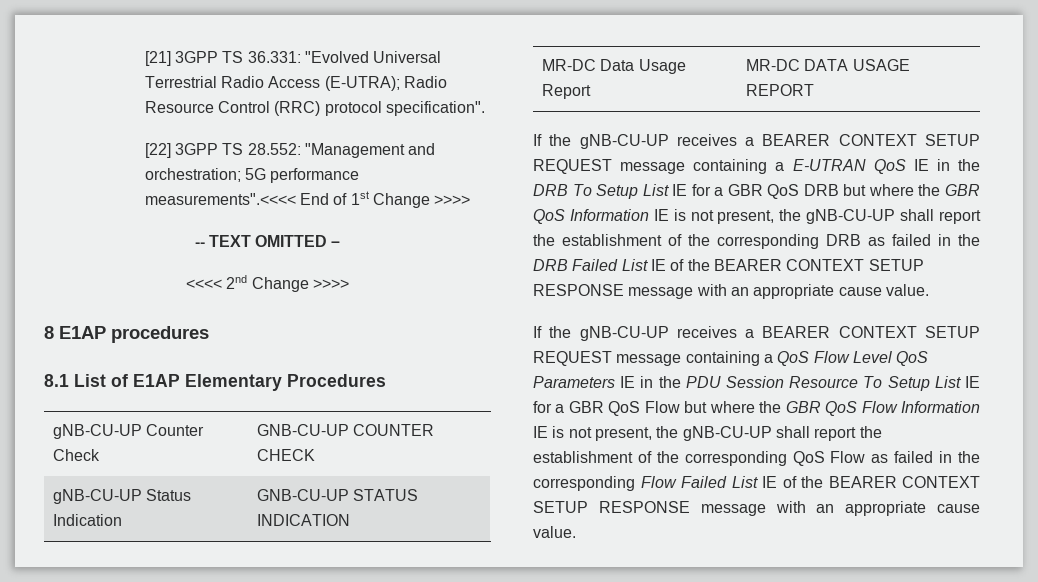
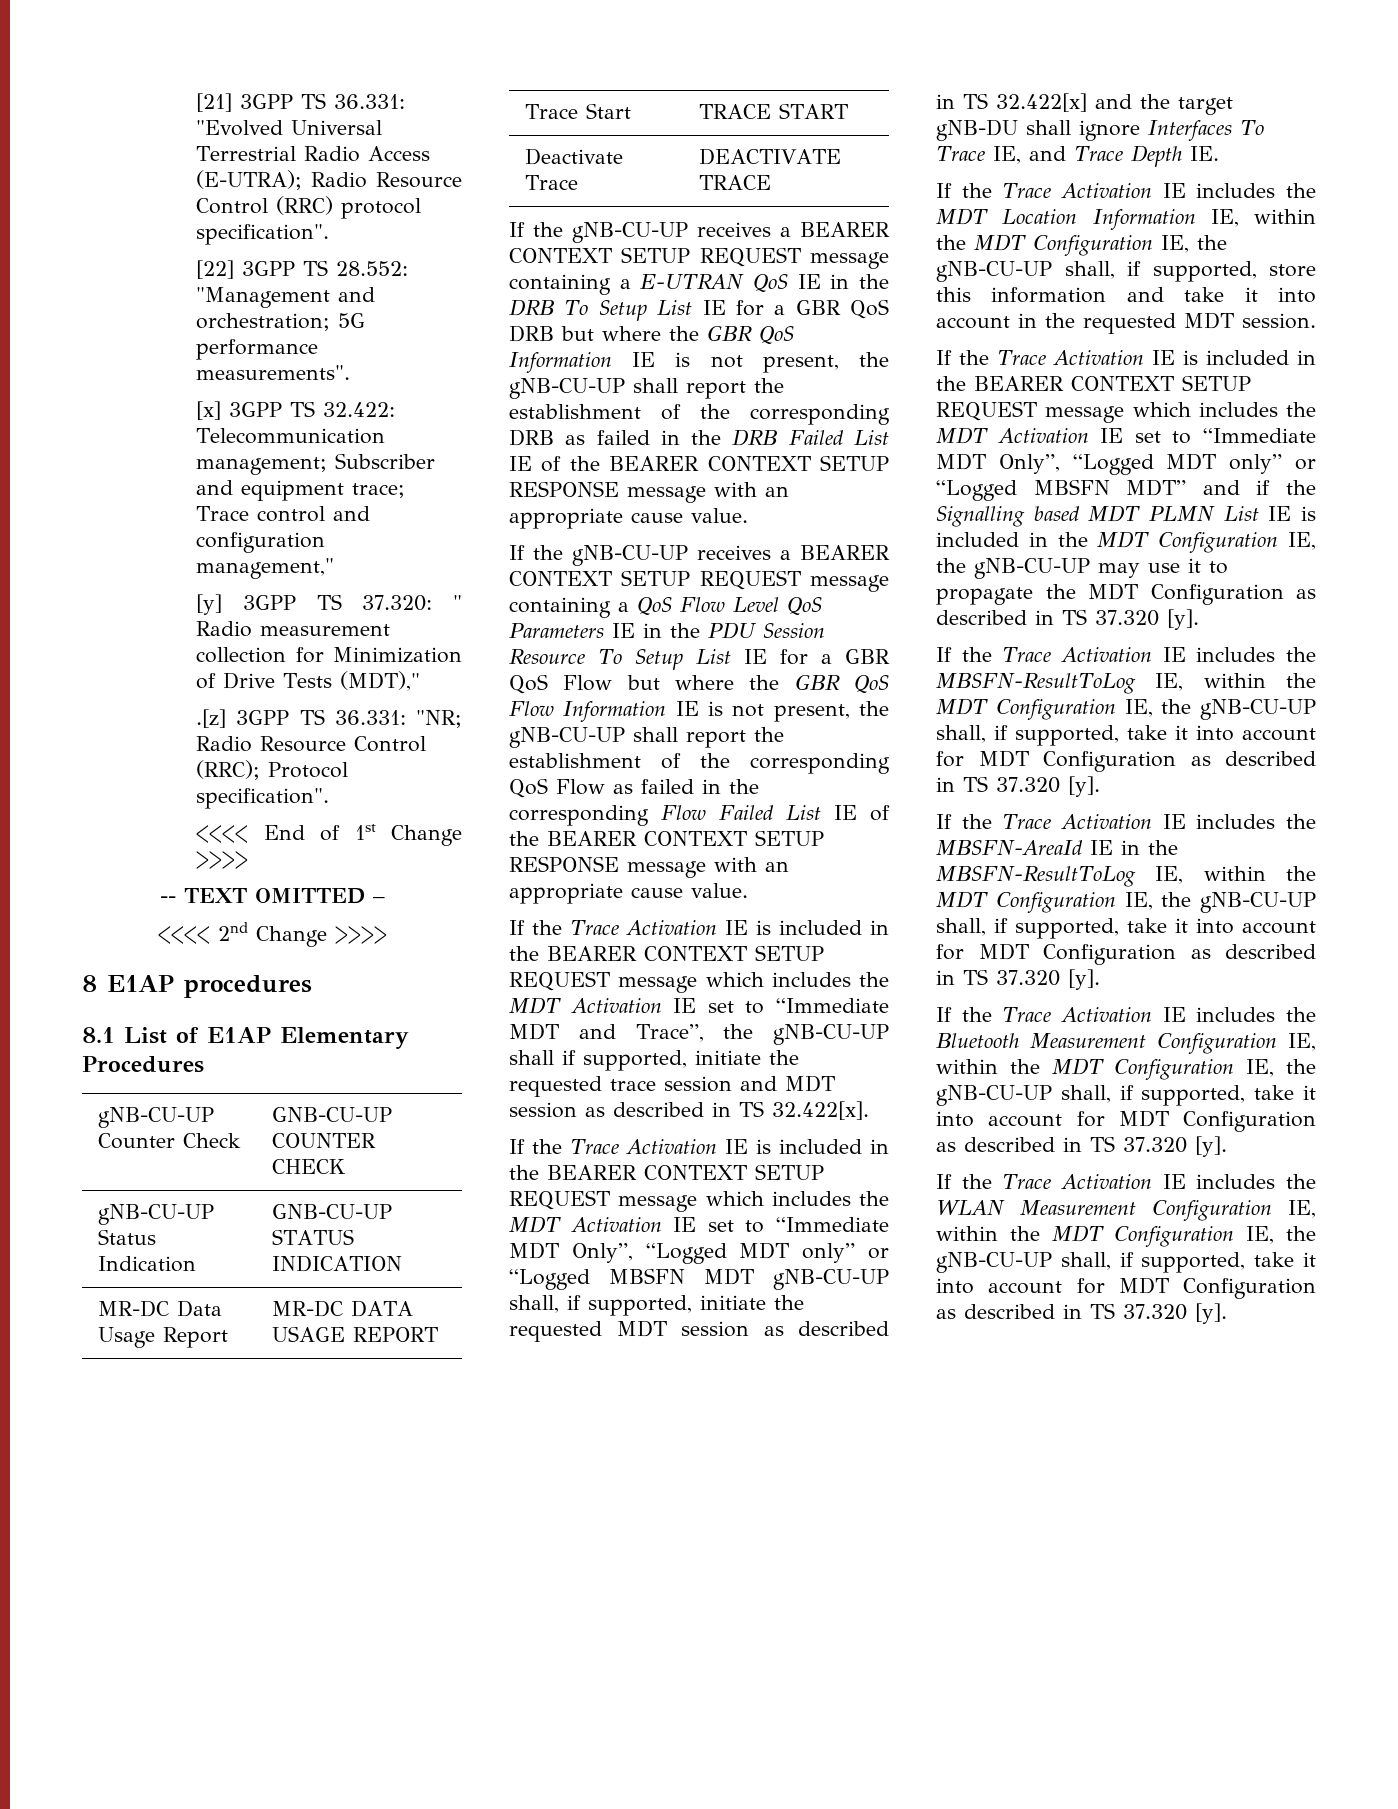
[144,193,296,205] measurements".<<<< -> [196,365,350,380] [196,401,395,420] [196,428,385,444] [196,453,435,475] [196,480,405,501] [196,506,370,522] [196,532,325,553] [196,558,334,579] [196,594,462,615] [196,621,390,637] [196,647,462,663] [196,671,420,691] [196,709,462,728] [196,736,426,752] [196,760,348,780] [196,788,329,809] [196,825,248,843] measurements". // [x] 3GPP TS 32.422: Telecommunication management; Subscriber and equipment trace; Trace control and configuration management," // [y] 3GPP TS 37.320: " Radio measurement collection for Minimization of Drive Tests (MDT)," // .[z] 3GPP TS 36.331: "NR; Radio Resource Control (RRC); Protocol specification". // <<<<
(814, 90) none -> [524,103,631,119] [698,103,848,119] [524,148,623,165] [524,175,578,190] [698,148,841,165] [698,175,771,190] // Trace Start | TRACE START // Deactivate Trace | DEACTIVATE TRACE
(576, 532) none -> [509,920,889,935] [509,945,824,961] [509,971,889,993] [509,997,889,1014] [509,1023,889,1045] [509,1050,799,1071] [509,1075,835,1097] [509,1101,869,1120] [509,1139,889,1154] [509,1164,824,1180] [509,1190,889,1212] [509,1216,889,1233] [509,1242,889,1264] [509,1268,889,1290] [509,1295,804,1316] [509,1320,889,1342] [936,93,1233,115] [936,119,1264,141] [936,145,1219,167] [936,183,1316,198] [936,208,1316,230] [936,234,1227,256] [936,261,1316,282] [936,287,1316,303] [936,312,1316,334] [936,350,1316,365] [936,375,1251,391] [936,401,1316,423] [936,427,1316,444] [936,453,1316,475] [936,479,1316,501] [936,505,1316,527] [936,531,1316,553] [936,558,1228,579] [936,583,1316,605] [936,609,1199,630] [936,647,1316,662] [936,673,1316,694] [936,698,1316,720] [936,725,1316,746] [936,750,1316,772] [936,776,1100,797] [936,814,1316,829] [936,840,1178,855] [936,866,1316,887] [936,891,1316,913] [936,918,1316,939] [936,943,1316,965] [936,969,1100,990] [936,1007,1316,1022] [936,1033,1316,1054] [936,1058,1316,1080] [936,1085,1316,1106] [936,1110,1316,1132] [936,1136,1227,1157] [936,1174,1316,1189] [936,1200,1316,1221] [936,1225,1316,1247] [936,1252,1316,1273] [936,1277,1316,1299] [936,1303,1227,1324] // If the Trace Activation IE is included in the BEARER CONTEXT SETUP REQUEST message which includes the MDT Activation IE set to “Immediate MDT and Trace”, the gNB-CU-UP shall if supported, initiate the requested trace session and MDT session as described in TS 32.422[x]. // If the Trace Activation IE is included in the BEARER CONTEXT SETUP REQUEST message which includes the MDT Activation IE set to “Immediate MDT Only”, “Logged MDT only” or “Logged MBSFN MDT gNB-CU-UP shall, if supported, initiate the requested MDT session as described in TS 32.422[x] and the target gNB-DU shall ignore Interfaces To Trace IE, and Trace Depth IE. // If the Trace Activation IE includes the MDT Location Information IE, within the MDT Configuration IE, the gNB-CU-UP shall, if supported, store this information and take it into account in the requested MDT session. // If the Trace Activation IE is included in the BEARER CONTEXT SETUP REQUEST message which includes the MDT Activation IE set to “Immediate MDT Only”, “Logged MDT only” or “Logged MBSFN MDT” and if the Signalling based MDT PLMN List IE is included in the MDT Configuration IE, the gNB-CU-UP may use it to propagate the MDT Configuration as described in TS 37.320 [y]. // If the Trace Activation IE includes the MBSFN-ResultToLog IE, within the MDT Configuration IE, the gNB-CU-UP shall, if supported, take it into account for MDT Configuration as described in TS 37.320 [y]. // If the Trace Activation IE includes the MBSFN-AreaId IE in the MBSFN-ResultToLog IE, within the MDT Configuration IE, the gNB-CU-UP shall, if supported, take it into account for MDT Configuration as described in TS 37.320 [y]. // If the Trace Activation IE includes the Bluetooth Measurement Configuration IE, within the MDT Configuration IE, the gNB-CU-UP shall, if supported, take it into account for MDT Configuration as described in TS 37.320 [y]. // If the Trace Activation IE includes the WLAN Measurement Configuration IE, within the MDT Configuration IE, the gNB-CU-UP shall, if supported, take it into account for MDT Configuration as described in TS 37.320 [y].

